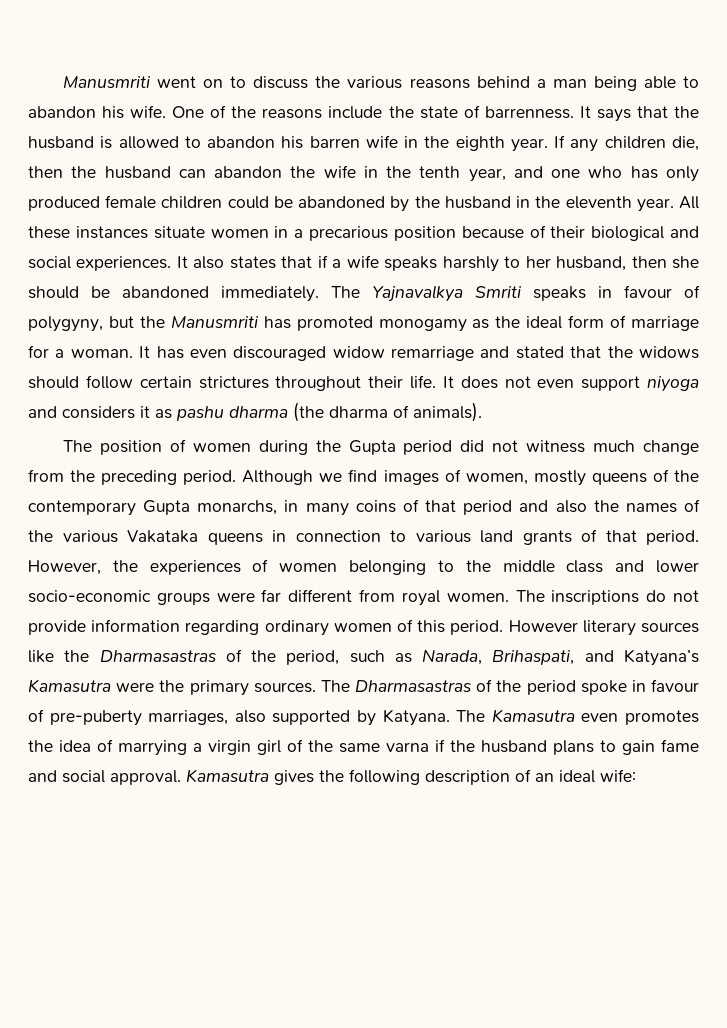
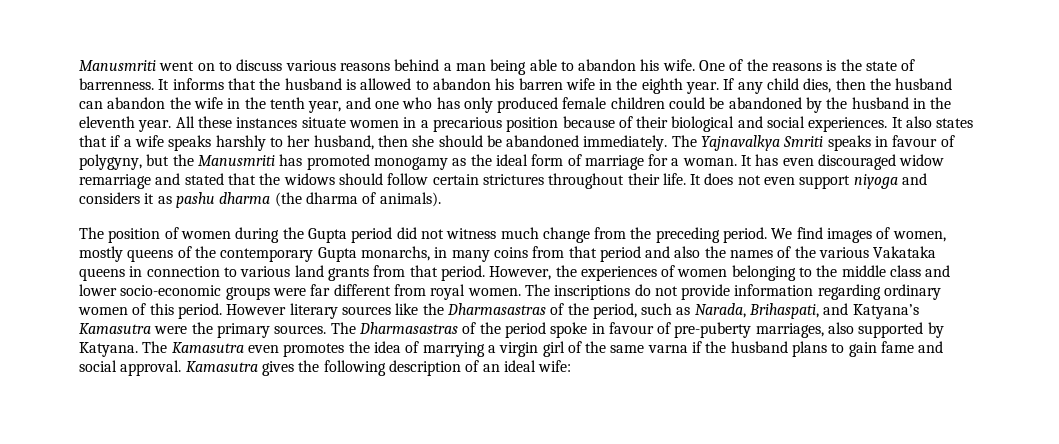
[315,76,341,88] the -> (283, 65) none
[328,106,383,119] include -> [826,60,837,71] is
[596,109,631,122] says -> [172,78,224,90] informs
[604,136,699,151] children die, -> [767,78,832,93] child dies,
[242,470,343,485] Although we -> [771,228,793,239] We
[402,499,419,512] of -> [532,246,565,258] from
[581,529,597,542] of -> [373,265,406,277] from

